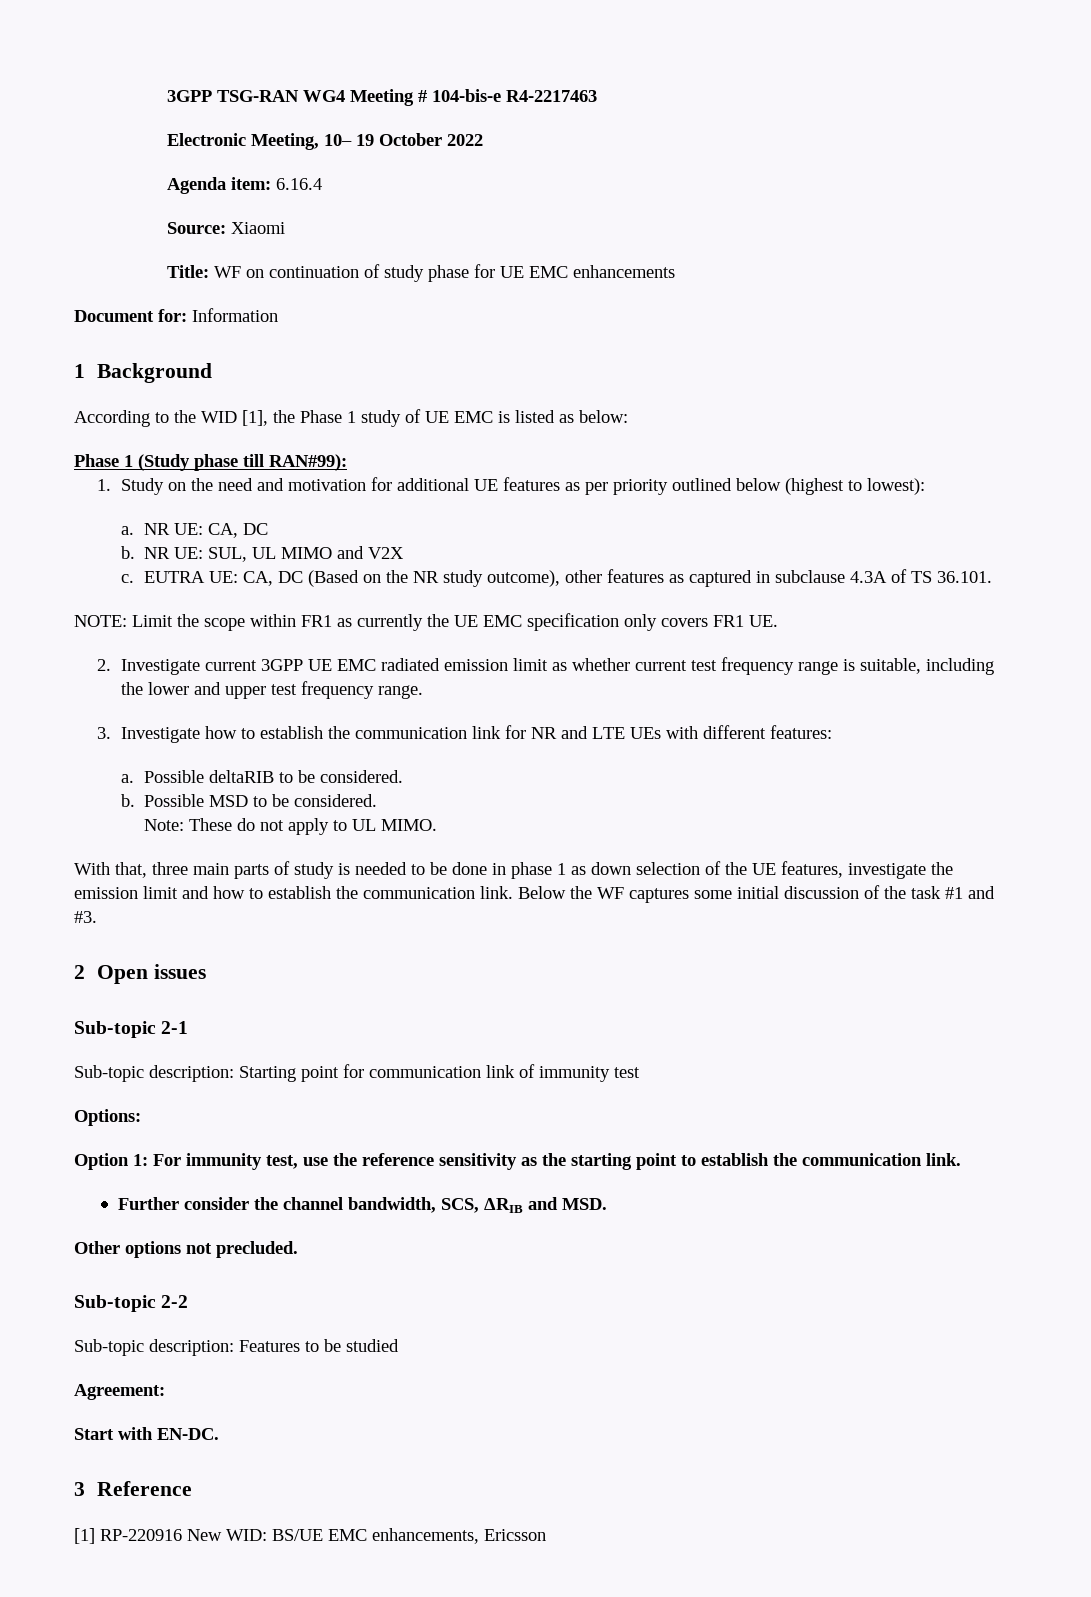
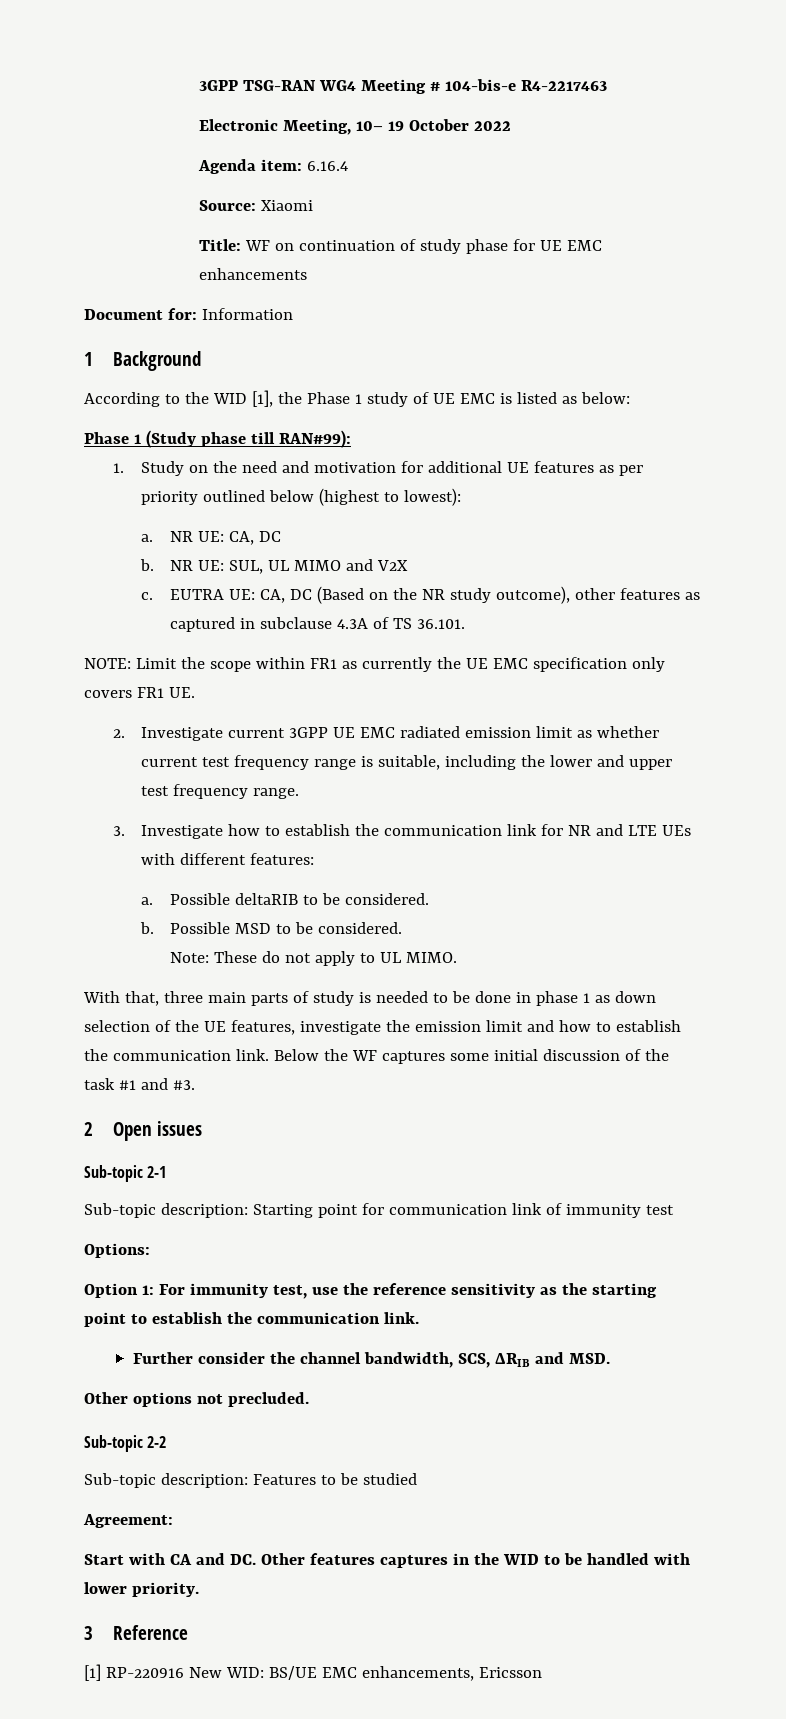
[157,1428,219,1440] EN-DC. -> [169,1553,690,1568] [84,1582,199,1597] CA and DC. Other features captures in the WID to be handled with lower priority.

